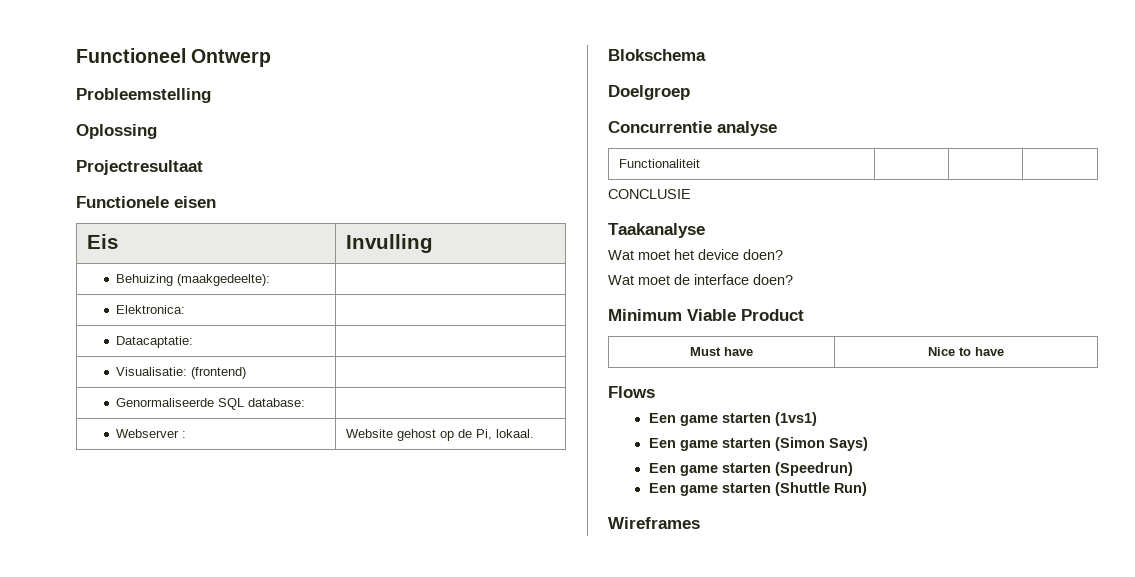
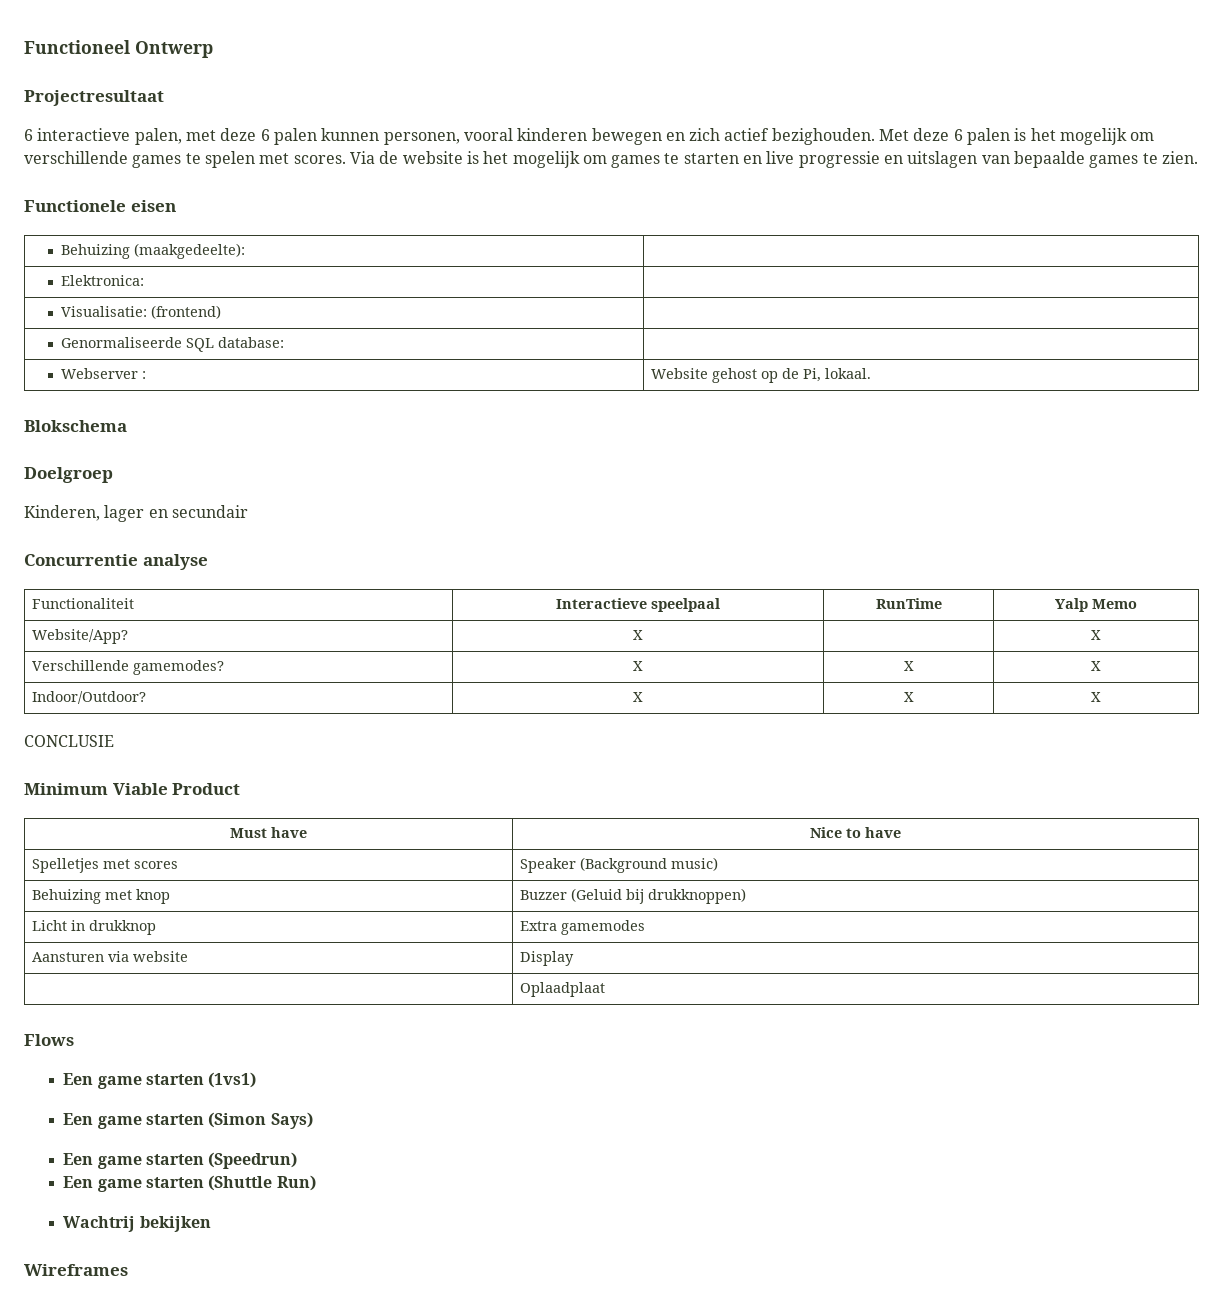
[76,88,211,103] [76,124,157,139] [76,160,203,175] Probleemstelling // Oplossing // Projectresultaat -> [24,90,164,106] [24,128,1155,145] [24,151,1199,168] Projectresultaat // 6 interactieve palen, met deze 6 palen kunnen personen, vooral kinderen bewegen en zich actief bezighouden. Met deze 6 palen is het mogelijk om verschillende games te spelen met scores. Via de website is het mogelijk om games te starten en live progressie en uitslagen van bepaalde games te zien.
[86,234,118,249] [345,234,433,253] // Eis | Invulling -> (176, 206) none
[115,336,193,348] // Datacaptatie: | -> (145, 280) none
(690, 92) none -> [24,505,248,522] // Kinderen, lager en secundair
[608,189,691,199] [608,223,705,238] [608,249,783,260] [608,274,793,285] | | // CONCLUSIE // Taakanalyse // Wat moet het device doen? // Wat moet de interface doen? -> [556,598,720,612] [875,598,942,609] [1055,598,1137,612] [32,629,129,644] [633,630,643,640] [1091,630,1101,640] [32,660,225,675] [633,661,643,671] [903,661,914,671] [1091,661,1101,671] [32,691,147,704] [633,692,643,702] [903,692,914,702] [1091,692,1101,702] [24,735,114,747] Interactieve speelpaal | RunTime | Yalp Memo // Website/App? | X | | X // Verschillende gamemodes? | X | X | X // Indoor/Outdoor? | X | X | X // CONCLUSIE
(1004, 351) none -> [32,858,179,873] [520,857,719,873] [32,889,171,904] [520,888,747,904] [32,920,157,935] [520,920,646,935] [32,951,189,962] [520,951,575,966] [520,982,606,997] // Spelletjes met scores | Speaker (Background music) // Behuizing met knop | Buzzer (Geluid bij drukknoppen) // Licht in drukknop | Extra gamemodes // Aansturen via website | Display // | Oplaadplaat
(867, 489) none -> [63,1216,211,1232] // Wachtrij bekijken

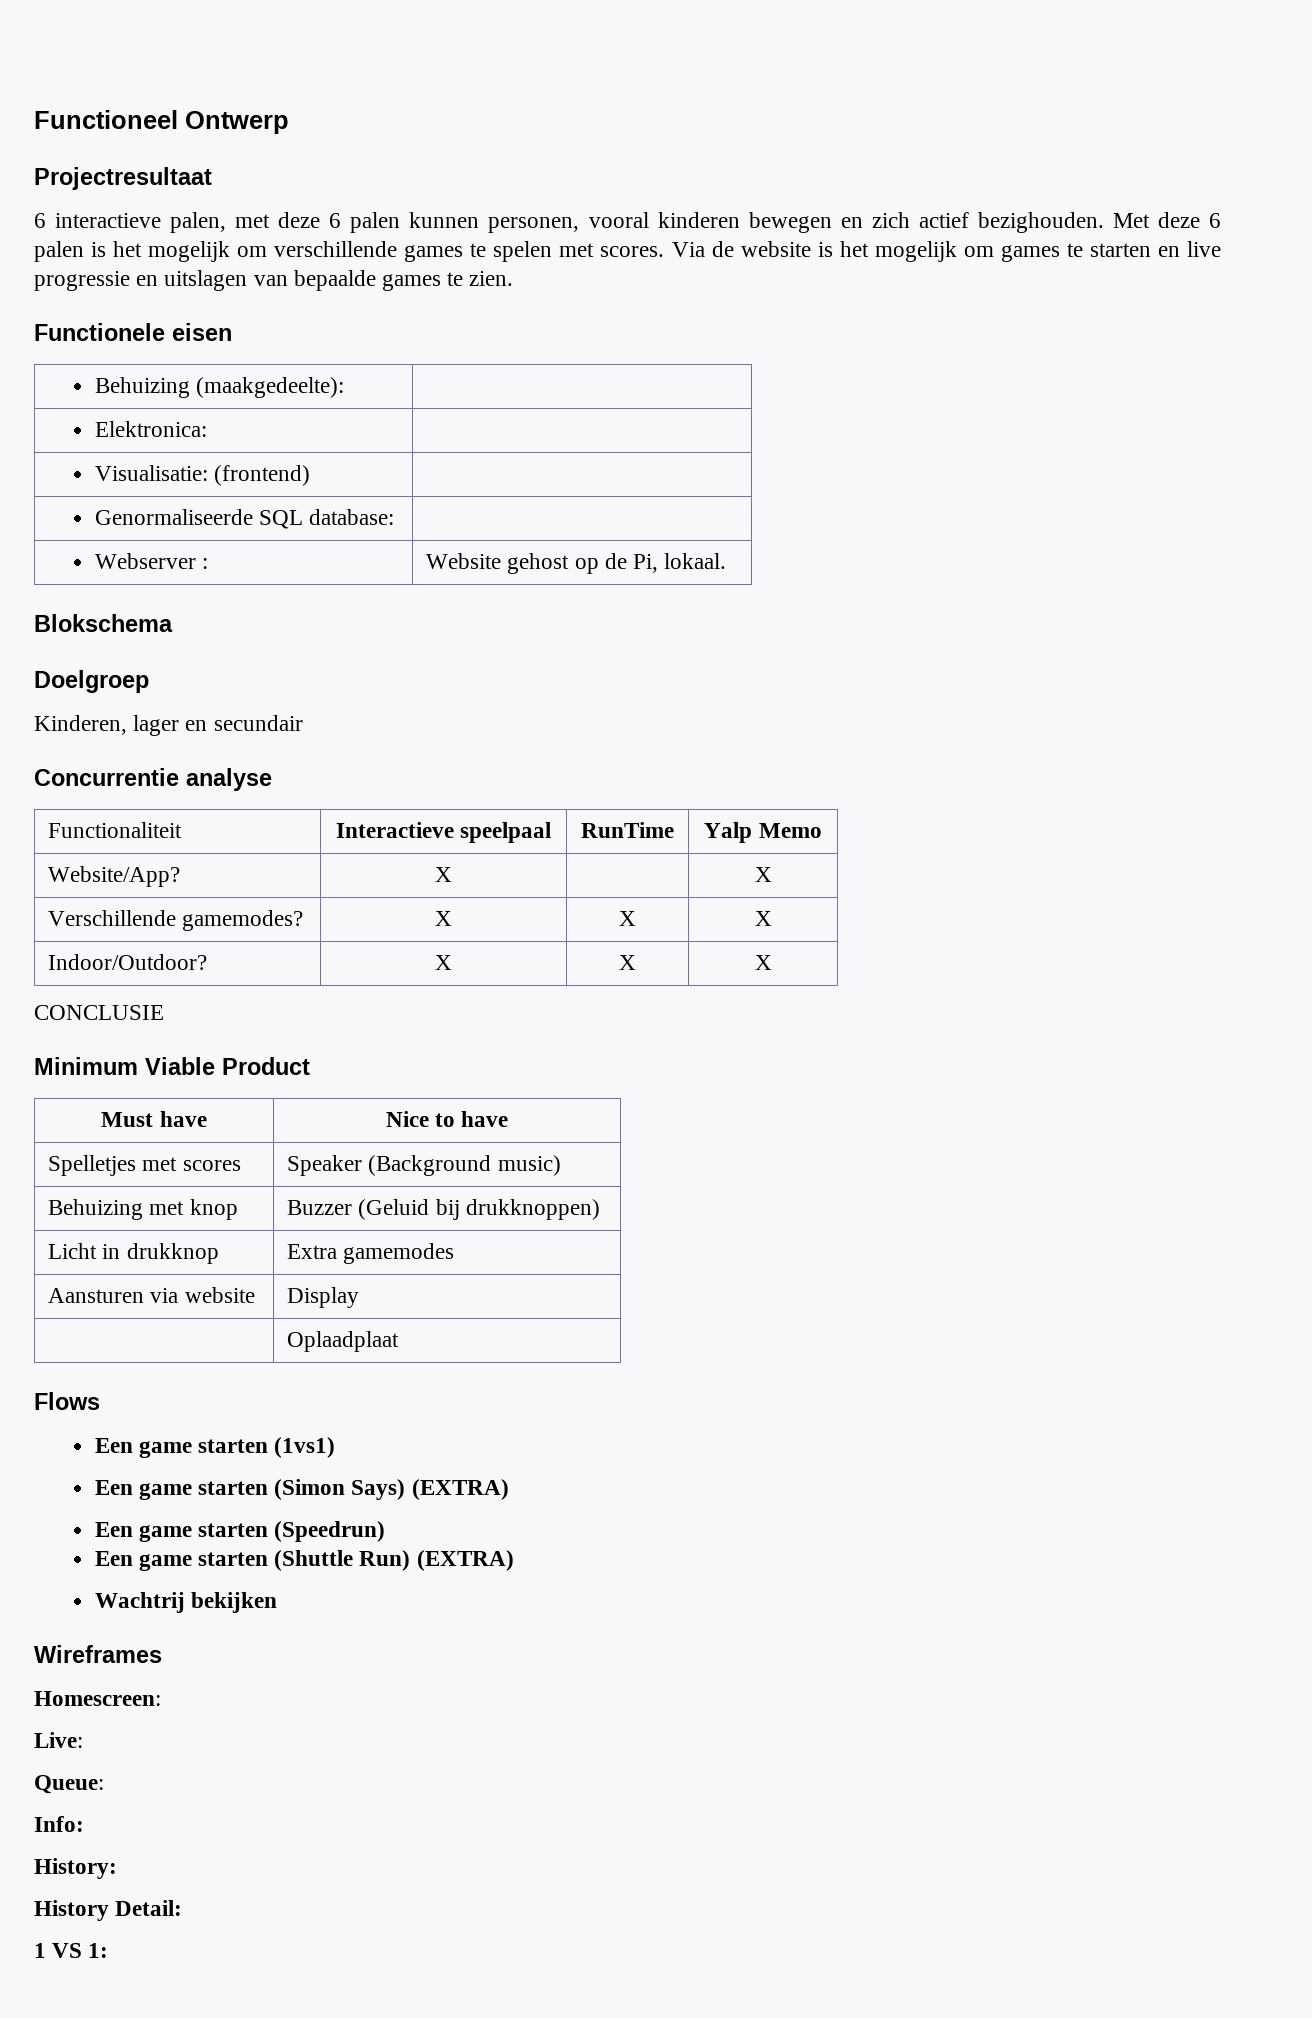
(313, 1120) none -> [411,1479,509,1500] (EXTRA)
(316, 1183) none -> [416,1550,514,1571] (EXTRA)
(128, 1270) none -> [34,1691,161,1706] [34,1732,83,1748] [34,1775,104,1794] [34,1816,84,1832] [34,1858,117,1879] [34,1900,183,1921] [34,1943,109,1958] // Homescreen: // Live: // Queue: // Info: // History: // History Detail: // 1 VS 1:

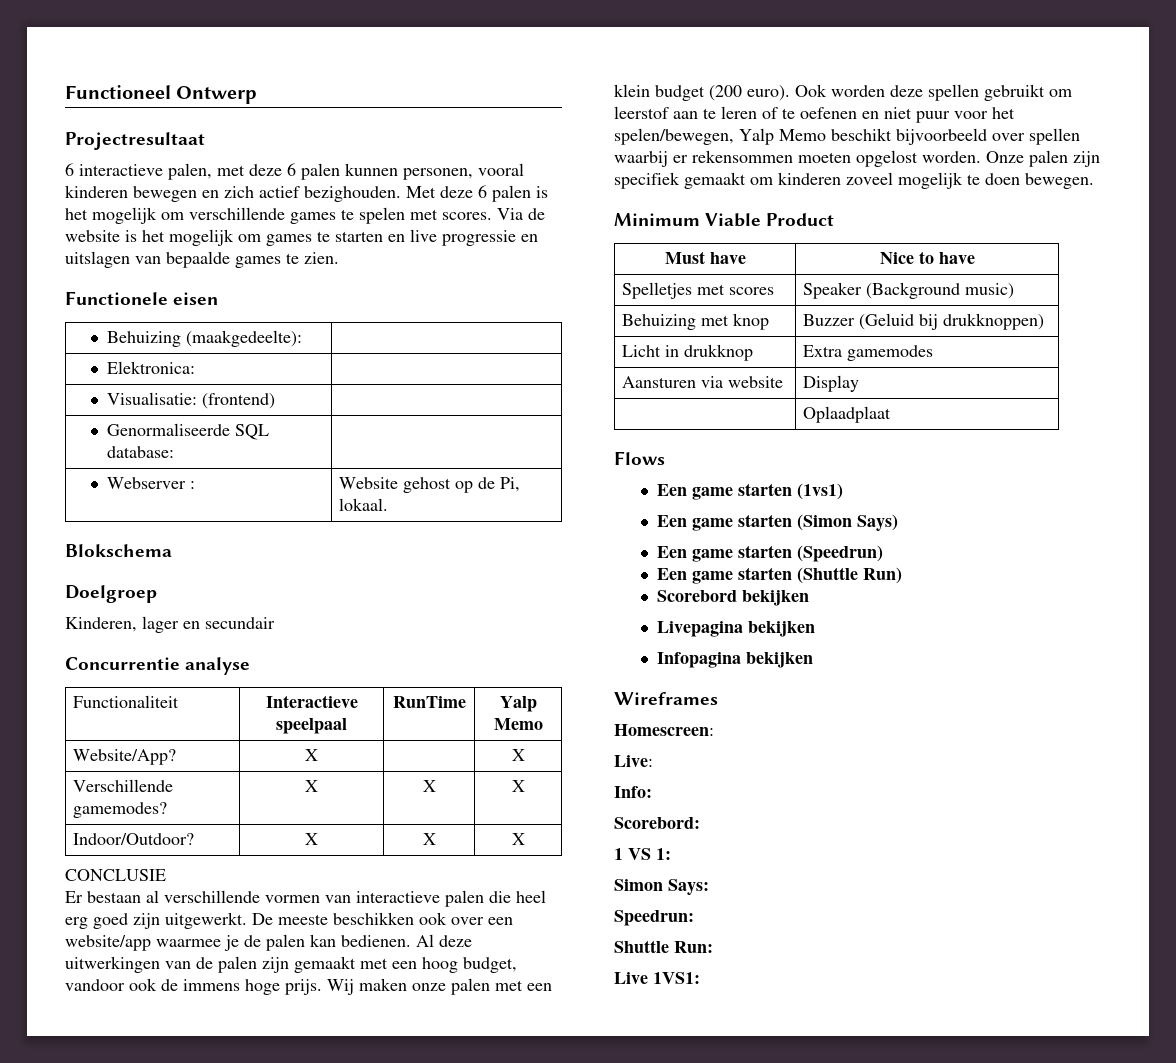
(164, 1012) none -> [65,890,546,907] [65,912,513,929] [65,934,472,951] [65,956,517,973] [65,978,552,995] [614,84,1072,101] [614,106,1015,123] [614,128,1080,145] [614,150,1100,167] [614,172,1094,189] // Er bestaan al verschillende vormen van interactieve palen die heel erg goed zijn uitgewerkt. De meeste beschikken ook over een website/app waarmee je de palen kan bedienen. Al deze uitwerkingen van de palen zijn gemaakt met een hoog budget, vandoor ook de immens hoge prijs. Wij maken onze palen met een klein budget (200 euro). Ook worden deze spellen gebruikt om leerstof aan te leren of te oefenen en niet puur voor het spelen/bewegen, Yalp Memo beschikt bijvoorbeeld over spellen waarbij er rekensommen moeten opgelost worden. Onze palen zijn specifiek gemaakt om kinderen zoveel mogelijk te doen bewegen.
[411,1479,509,1500] (EXTRA) -> (899, 522) none
[416,1550,514,1571] [94,1592,185,1613] (EXTRA) // Wachtrij -> [657,590,810,606] [657,621,816,637] [657,652,742,668] // Scorebord bekijken // Livepagina bekijken // Infopagina
[34,1775,104,1794] // Queue: -> (653, 761) none
[34,1858,117,1879] [34,1900,183,1921] History: // History Detail: -> [614,817,700,829] Scorebord:
(109, 1950) none -> [614,879,709,895] [614,910,694,926] [614,940,713,953] [614,972,700,984] // Simon Says: // Speedrun: // Shuttle Run: // Live 1VS1:

